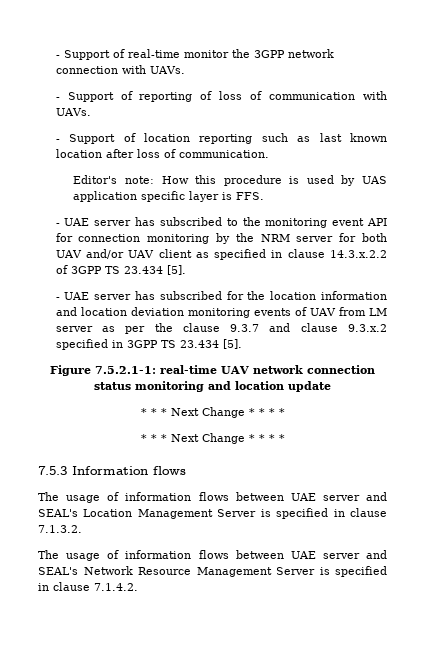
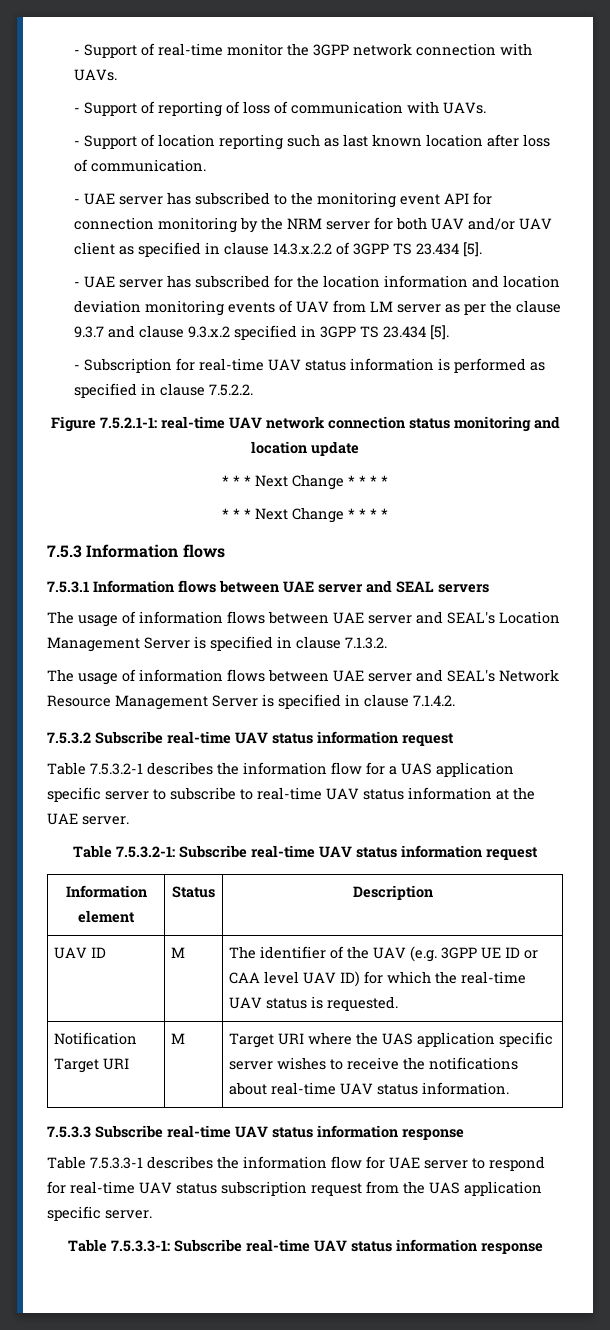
[73,175,387,186] [73,191,265,202] // Editor's note: How this procedure is used by UAS application specific layer is FFS. -> (207, 165) none
(242, 344) none -> [74,358,546,373] [74,383,254,398] // - Subscription for real-time UAV status information is performed as specified in clause 7.5.2.2.
(186, 470) none -> [47,580,489,593] // 7.5.3.1 Information flows between UAE server and SEAL servers
(138, 587) none -> [47,731,454,746] [47,762,514,777] [47,787,535,802] [47,813,129,825] [73,845,538,860] [65,885,147,898] [78,910,135,923] [172,886,215,898] [352,885,433,900] [53,947,106,959] [170,947,185,958] [228,946,538,962] [228,971,526,987] [228,996,398,1011] [53,1032,137,1045] [53,1058,129,1073] [170,1033,185,1044] [228,1032,553,1048] [228,1057,518,1070] [228,1082,509,1095] [47,1125,464,1140] [47,1156,545,1171] [47,1181,542,1196] [47,1206,152,1221] [67,1239,543,1254] // 7.5.3.2 Subscribe real-time UAV status information request // Table 7.5.3.2-1 describes the information flow for a UAS application specific server to subscribe to real-time UAV status information at the UAE server. // Table 7.5.3.2-1: Subscribe real-time UAV status information request // Information element | Status | Description // UAV ID | M | The identifier of the UAV (e.g. 3GPP UE ID or CAA level UAV ID) for which the real-time UAV status is requested. // Notification Target URI | M | Target URI where the UAS application specific server wishes to receive the notifications about real-time UAV status information. // 7.5.3.3 Subscribe real-time UAV status information response // Table 7.5.3.3-1 describes the information flow for UAE server to respond for real-time UAV status subscription request from the UAS application specific server. // Table 7.5.3.3-1: Subscribe real-time UAV status information response

